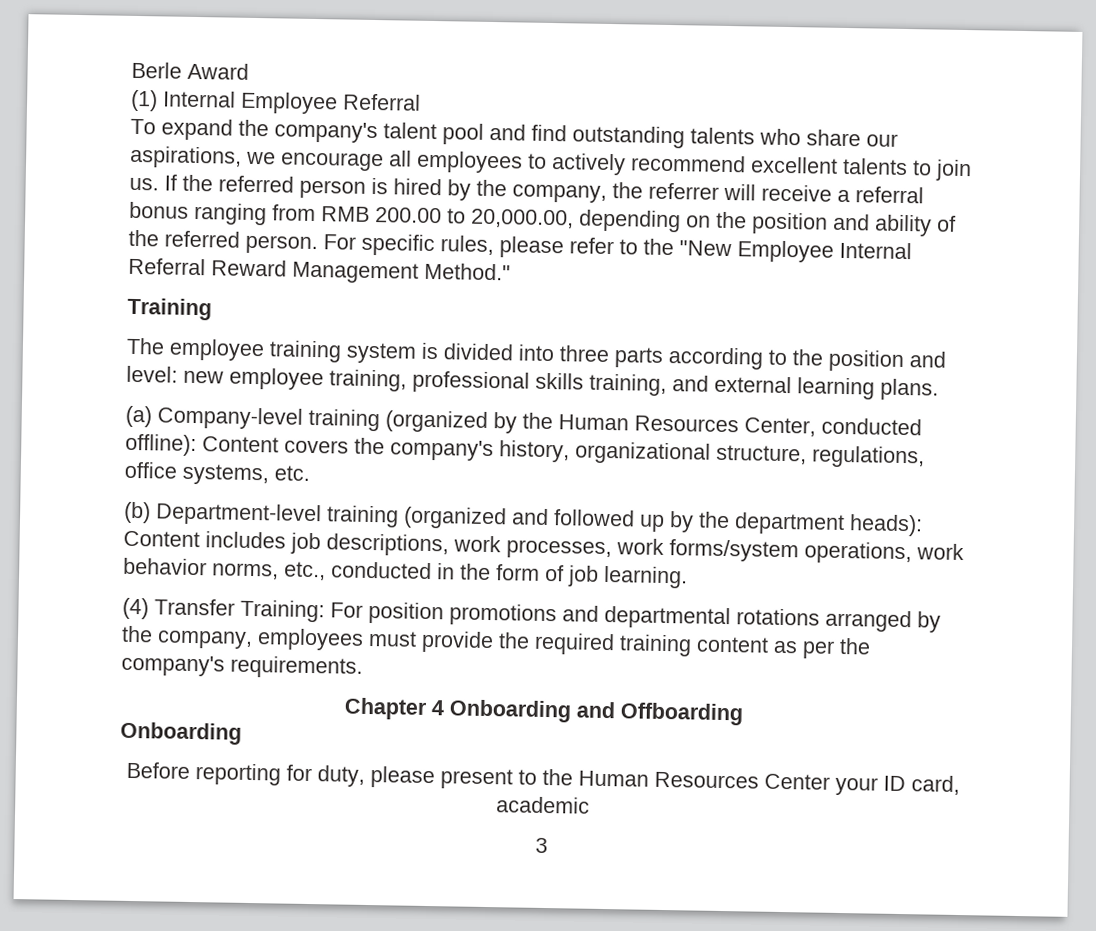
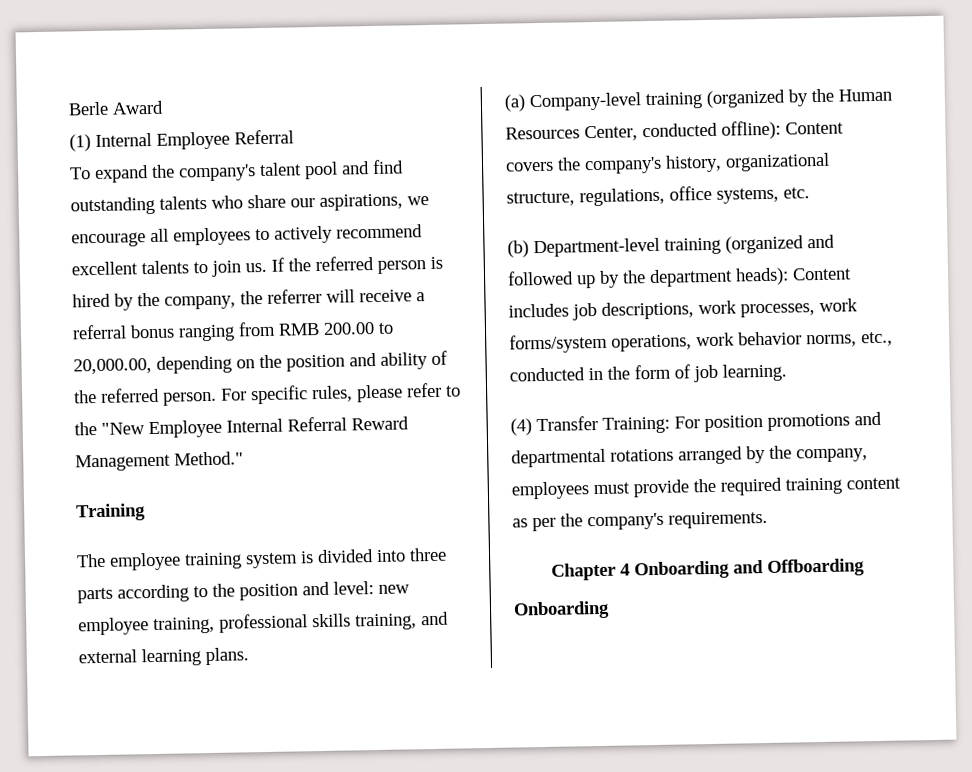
[125,761,960,796] [495,796,590,814] [535,837,548,854] // Before reporting for duty, please present to the Human Resources Center your ID card, academic // 3 -> (610, 610) none

